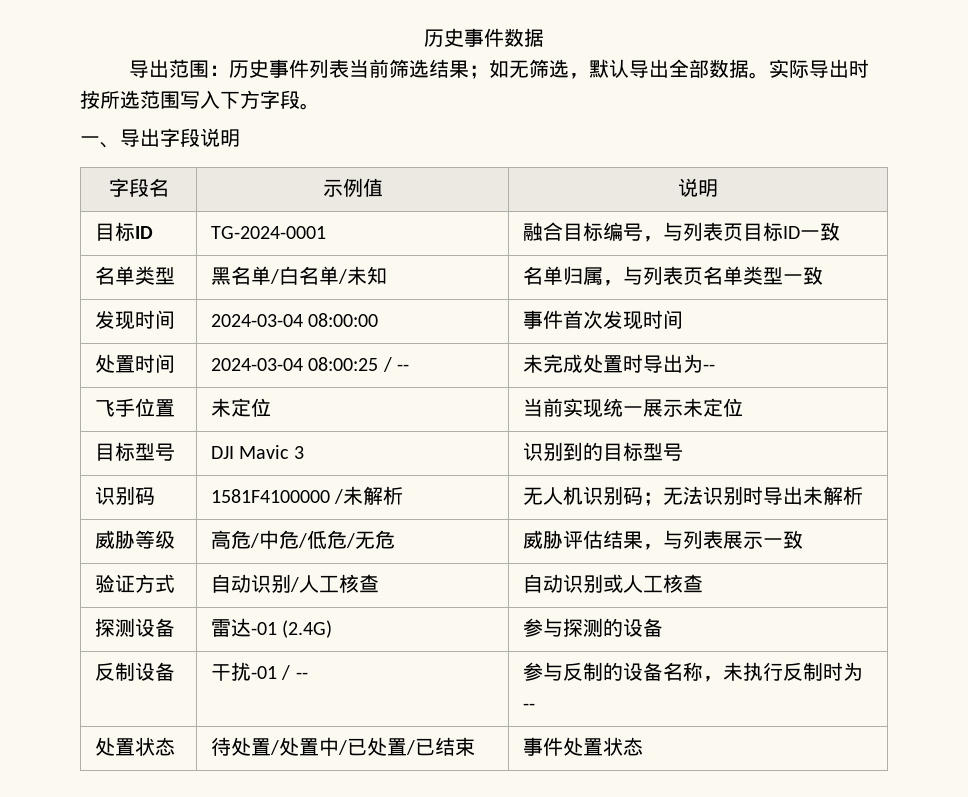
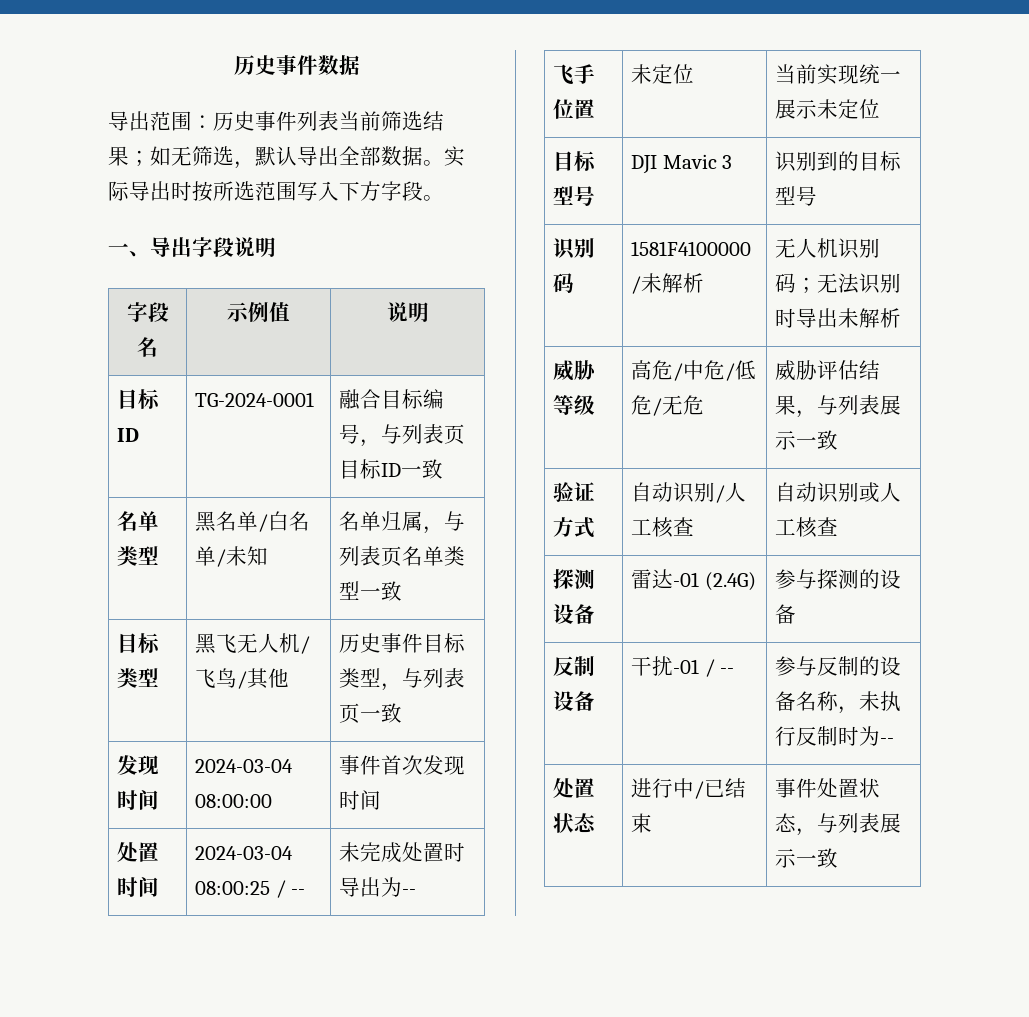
(823, 275) none -> [117,633,161,654] [117,668,160,688] [195,633,311,654] [195,668,290,689] [339,633,467,653] [339,668,466,691] [339,703,403,723] // 目标类型 | 黑飞无人机/飞鸟/其他 | 历史事件目标类型，与列表页一致
[210,737,407,756] 待处置/处置中/已处置 -> [631,778,695,798] 进行中
(643, 746) none -> [796,813,902,836] [775,848,839,868] ，与列表展示一致

